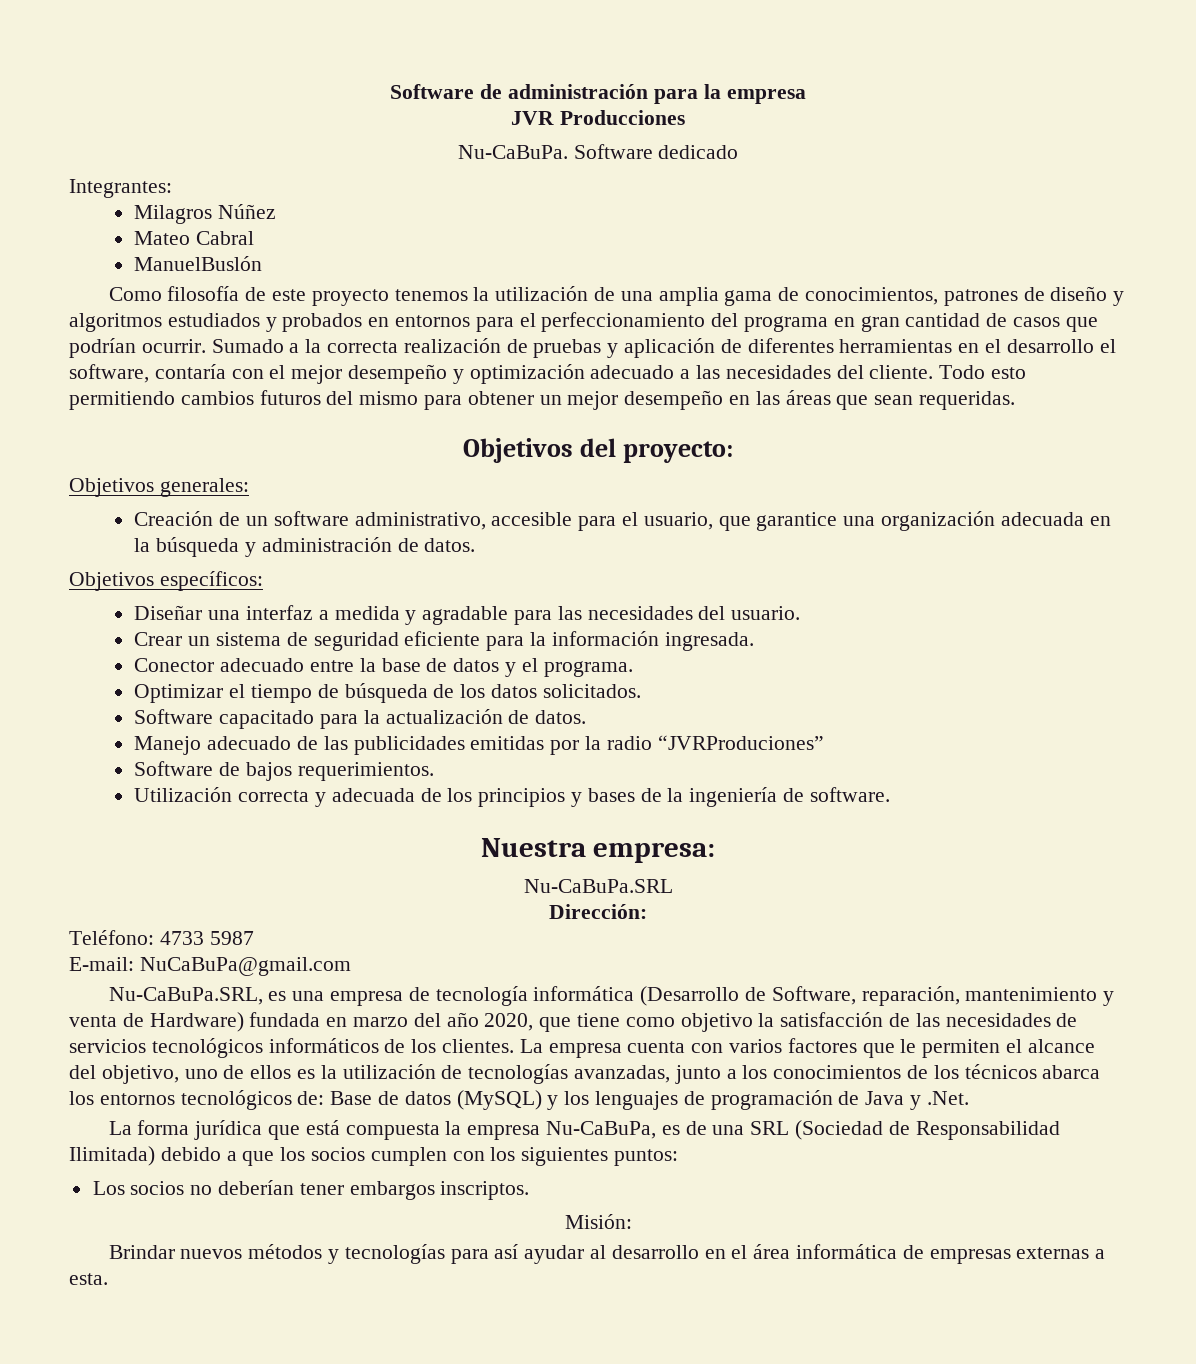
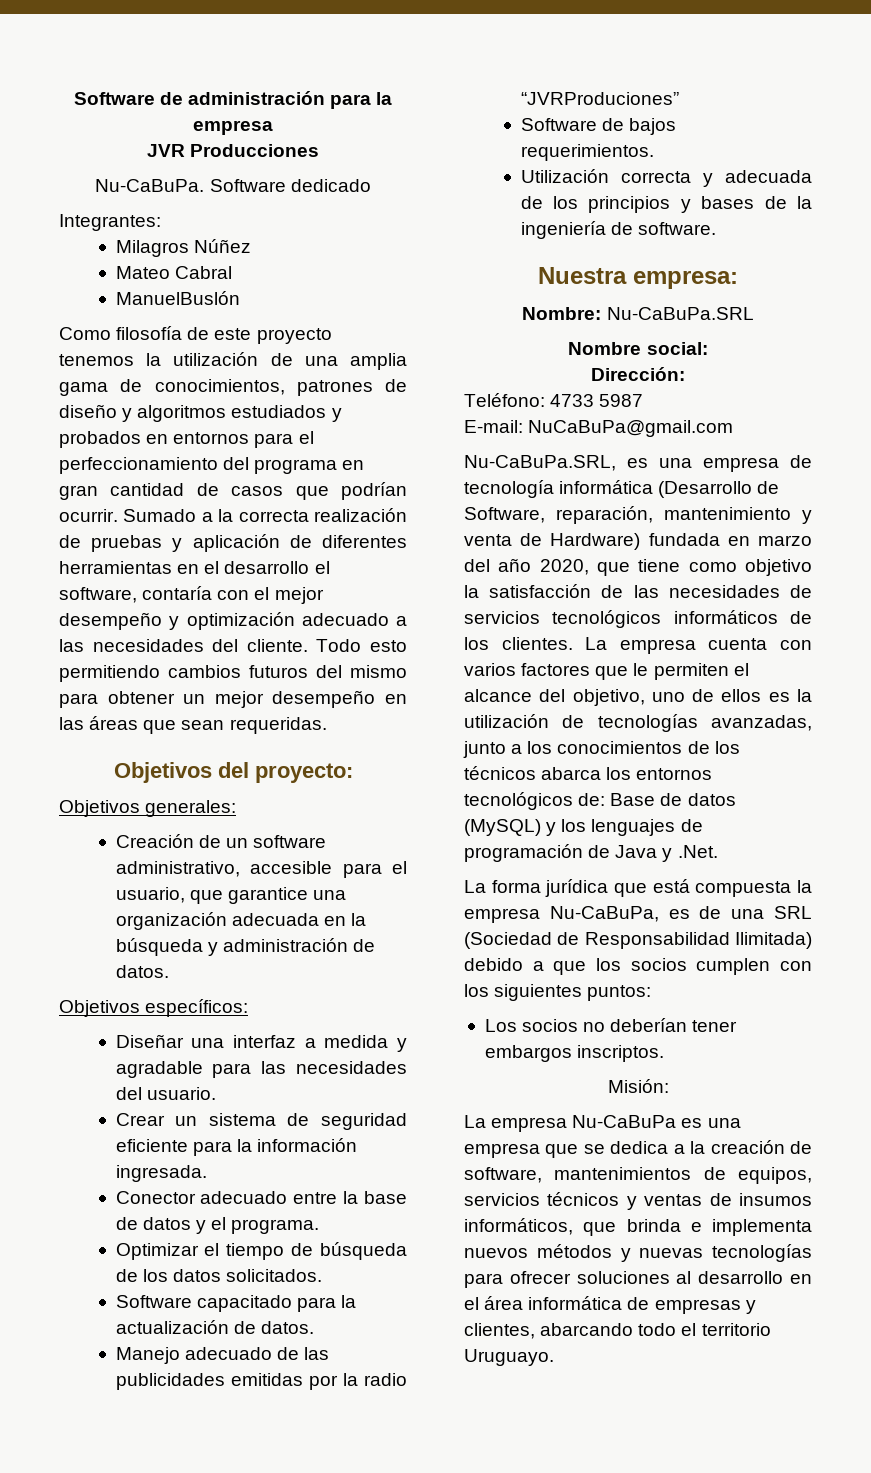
(716, 852) none -> [522,307,602,320] Nombre:
(673, 886) none -> [568,342,708,355] // Nombre social:
[108,1245,175,1259] Brindar -> [464,1115,741,1132] [464,1140,812,1158] [464,1167,812,1184] [464,1192,812,1210] [464,1218,812,1236] La empresa Nu-CaBuPa es una empresa que se dedica a la creación de software, mantenimientos de equipos, servicios técnicos y ventas de insumos informáticos, que brinda e implementa
(339, 1256) none -> [639,1248,704,1258] nuevas
[494,1244,585,1264] así ayudar -> [509,1271,670,1284] ofrecer soluciones
[1016,1247,1106,1259] [69,1273,108,1285] externas a esta. -> [745,1300,756,1314] [464,1323,771,1339] [464,1349,554,1366] y clientes, abarcando todo el territorio Uruguayo.

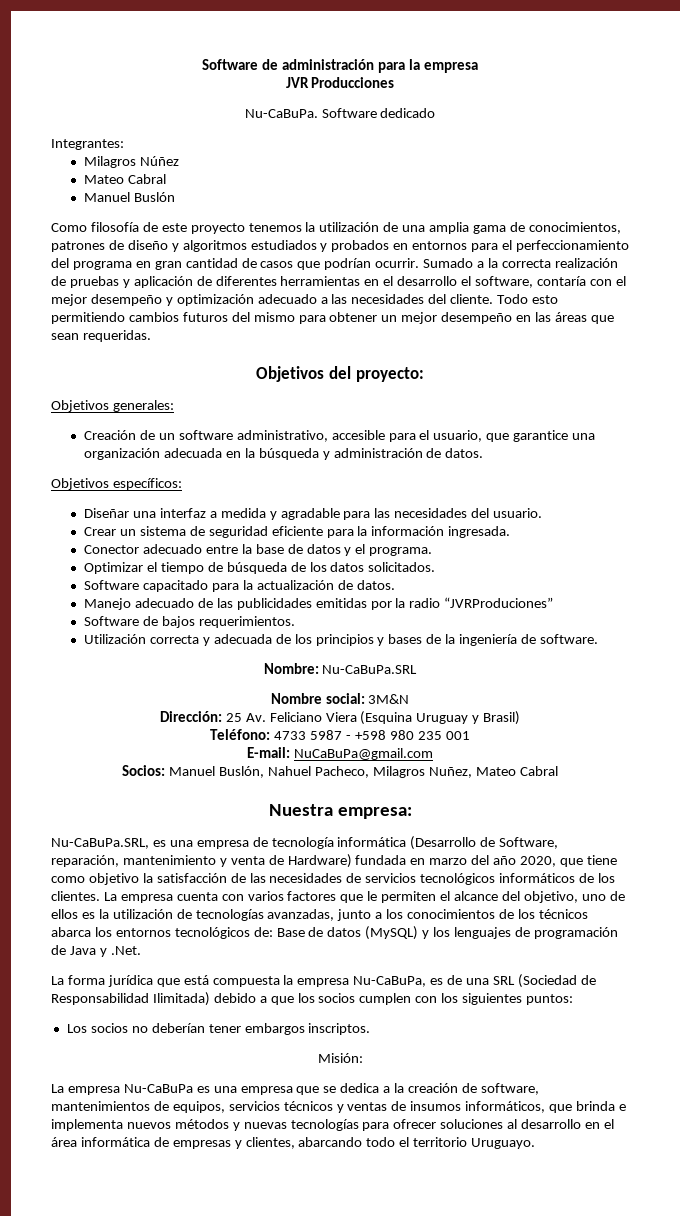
[115,291,240,305] ManuelBuslón -> [84,192,175,202] Manuel Buslón
[538,267,738,289] // Nuestra empresa: -> (598, 639) none
(708, 348) none -> [368,694,410,704] 3M&N
[464,393,644,407] [464,420,734,437] // Teléfono: 4733 5987 // E-mail: NuCaBuPa@gmail.com -> [225,711,521,725] [210,729,470,740] [247,747,433,760] [122,765,558,778] [268,804,412,819] 25 Av. Feliciano Viera (Esquina Uruguay y Brasil) // Teléfono: 4733 5987 - +598 980 235 001 // E-mail: NuCaBuPa@gmail.com // Socios: Manuel Buslón, Nahuel Pacheco, Milagros Nuñez, Mateo Cabral // Nuestra empresa:

